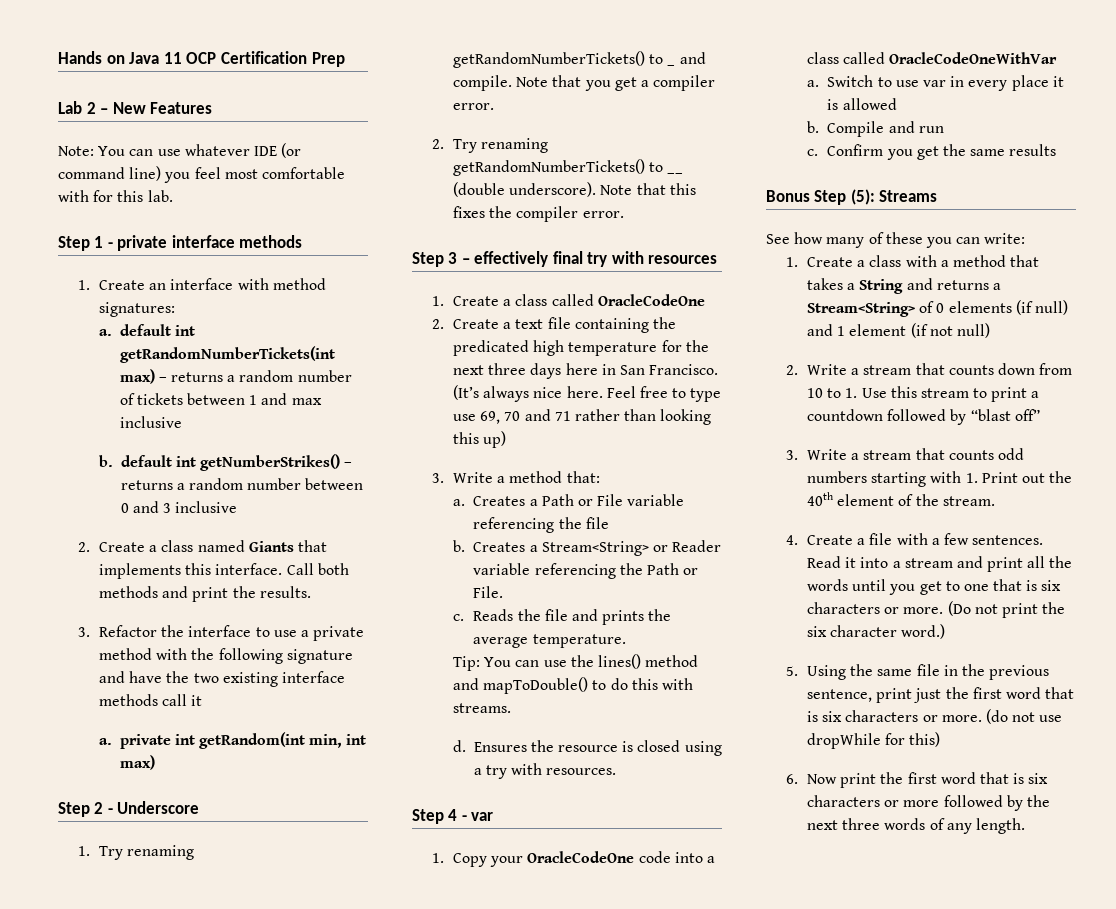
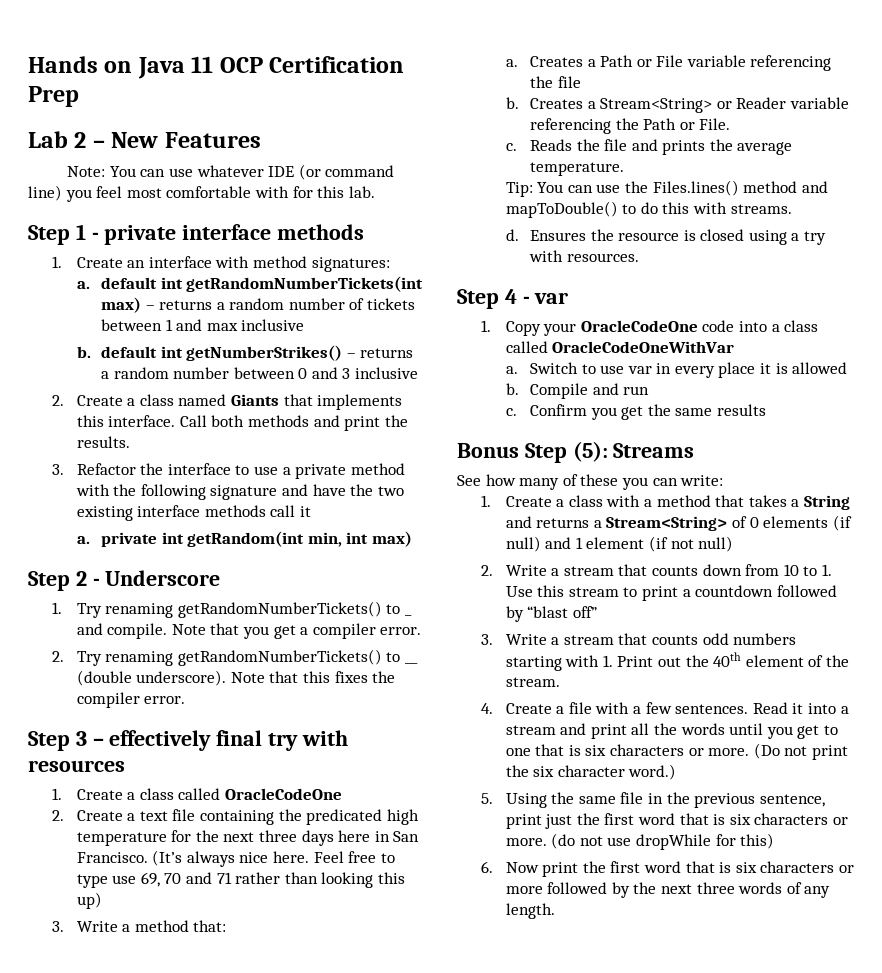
[597,654,641,669] lines() -> [652,180,739,196] Files.lines()

